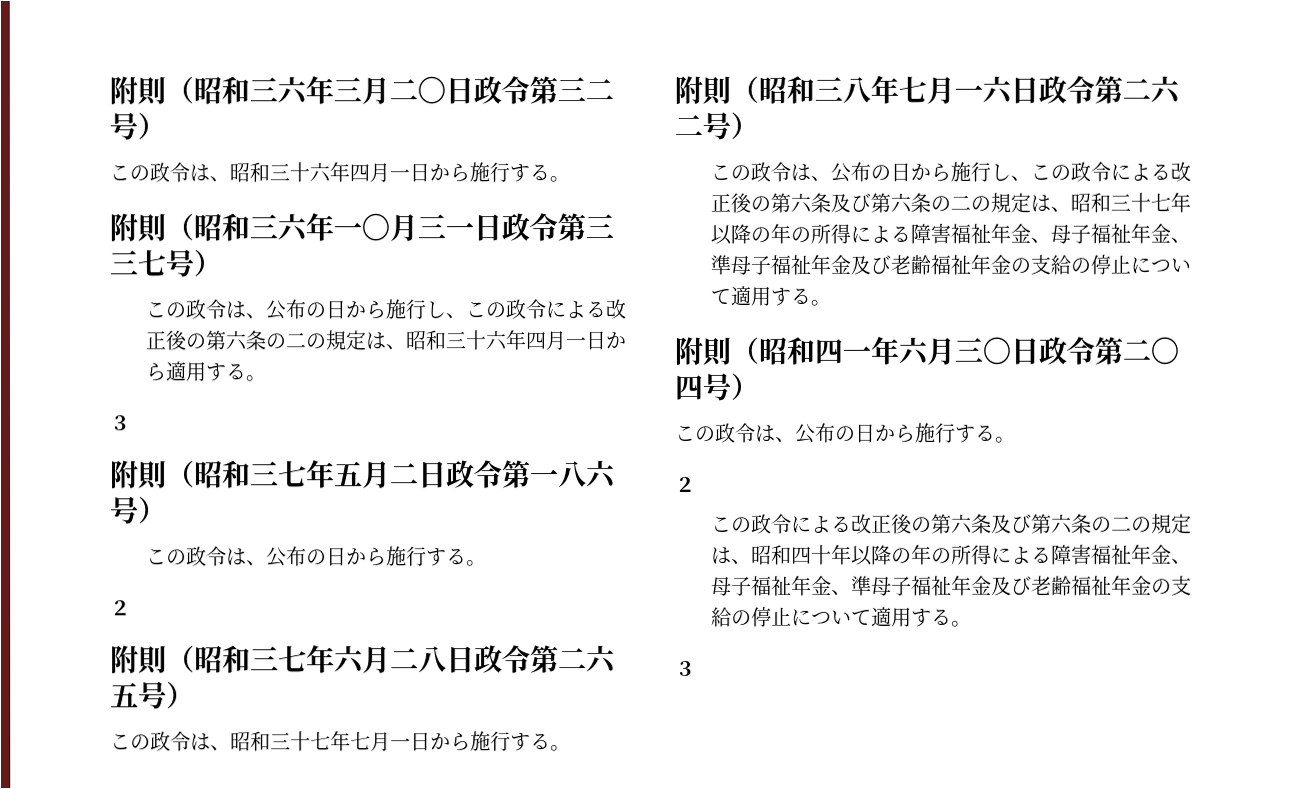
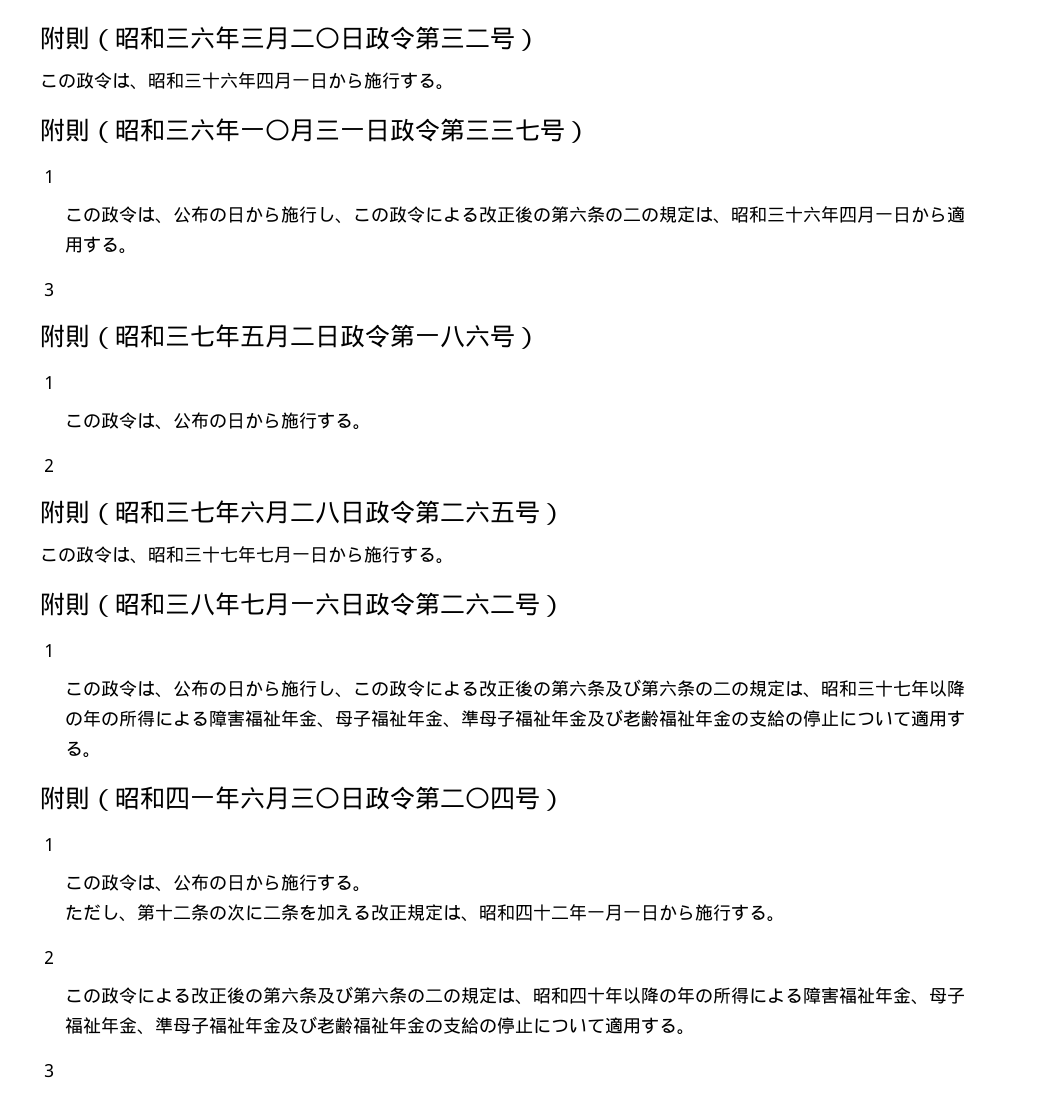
(222, 263) none -> [40,170,58,183] // １
(167, 510) none -> [40,376,58,389] // １
(759, 125) none -> [40,644,58,657] // １
[675,422,1016,444] // この政令は、公布の日から施行する。 -> [40,838,58,851] [64,874,371,892] [64,904,785,922] // １ // この政令は、公布の日から施行する。 // ただし、第十二条の次に二条を加える改正規定は、昭和四十二年一月一日から施行する。

